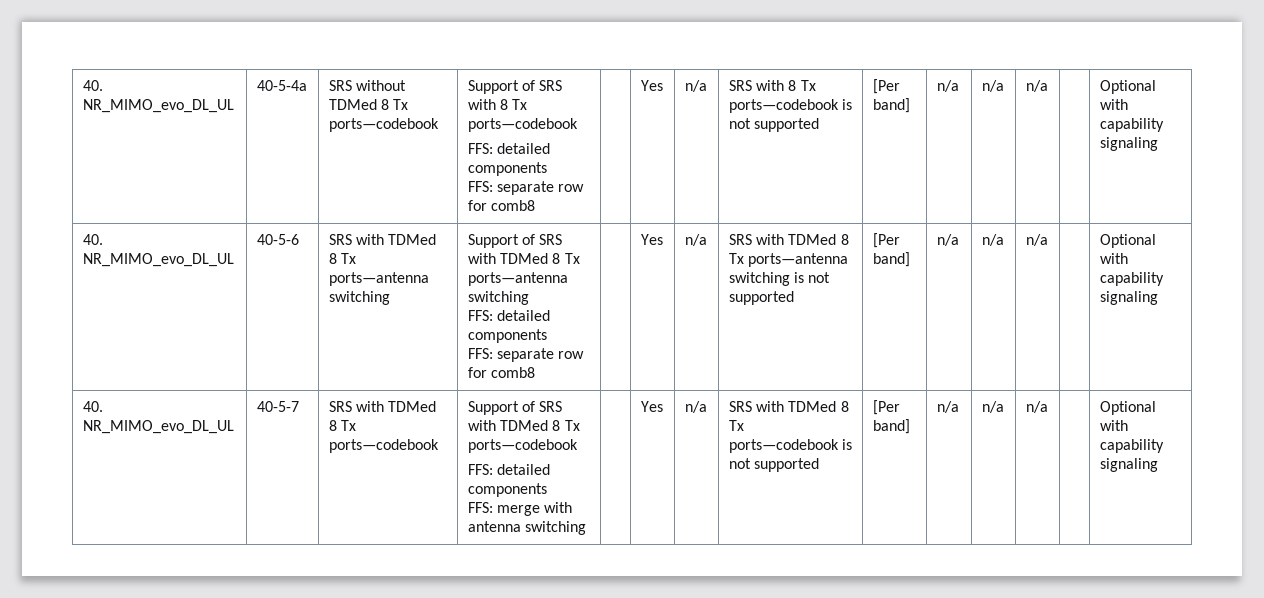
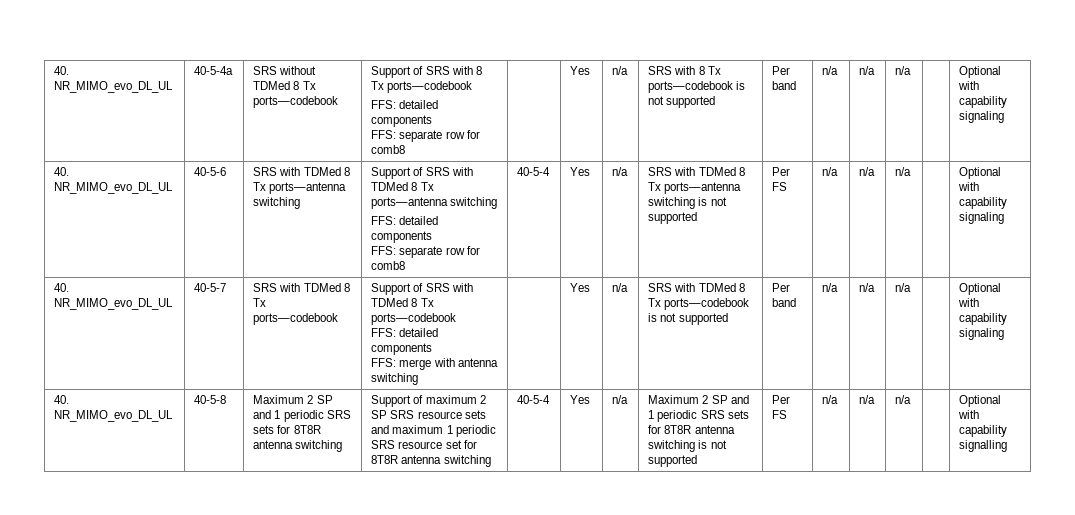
[872,79,900,94] [872,98,910,113] [Per band] -> [772,66,791,75] [772,81,797,90] Per band
(535, 372) none -> [517,167,551,176] 40-5-4
[872,233,900,248] [872,252,910,267] [Per band] -> [772,167,791,176] [772,182,788,191] Per FS
[872,400,900,415] [872,419,910,434] [936,401,959,413] [981,401,1004,413] [1025,401,1048,413] [1099,401,1156,415] [1099,420,1128,431] [1099,439,1164,453] [1099,458,1158,472] [Per band] | n/a | n/a | n/a | | Optional with capability signaling -> [772,283,791,292] [772,298,797,307] [822,283,839,292] [859,283,876,292] [895,283,912,292] [959,283,1002,295] [958,298,980,307] [959,313,1008,325] [959,328,1005,340] [54,395,70,404] [54,410,174,422] [194,395,227,404] [253,395,333,404] [253,410,351,422] [253,425,321,434] [253,440,343,452] [371,395,486,407] [371,410,486,419] [371,425,496,437] [371,440,477,449] [371,455,491,467] [517,395,551,404] [570,395,591,404] [612,395,629,404] [648,395,749,404] [648,410,749,422] [648,425,735,434] [648,440,727,452] [648,455,698,467] [772,395,791,404] [772,410,788,419] [822,395,839,404] [859,395,876,404] [895,395,912,404] [959,395,1002,407] [958,410,980,419] [959,425,1008,437] [959,440,1008,452] Per band | n/a | n/a | n/a | | Optional with capability signaling // 40. NR_MIMO_evo_DL_UL | 40-5-8 | Maximum 2 SP and 1 periodic SRS sets for 8T8R antenna switching | Support of maximum 2 SP SRS resource sets and maximum 1 periodic SRS resource set for 8T8R antenna switching | 40-5-4 | Yes | n/a | Maximum 2 SP and 1 periodic SRS sets for 8T8R antenna switching is not supported | Per FS | n/a | n/a | n/a | | Optional with capability signalling

